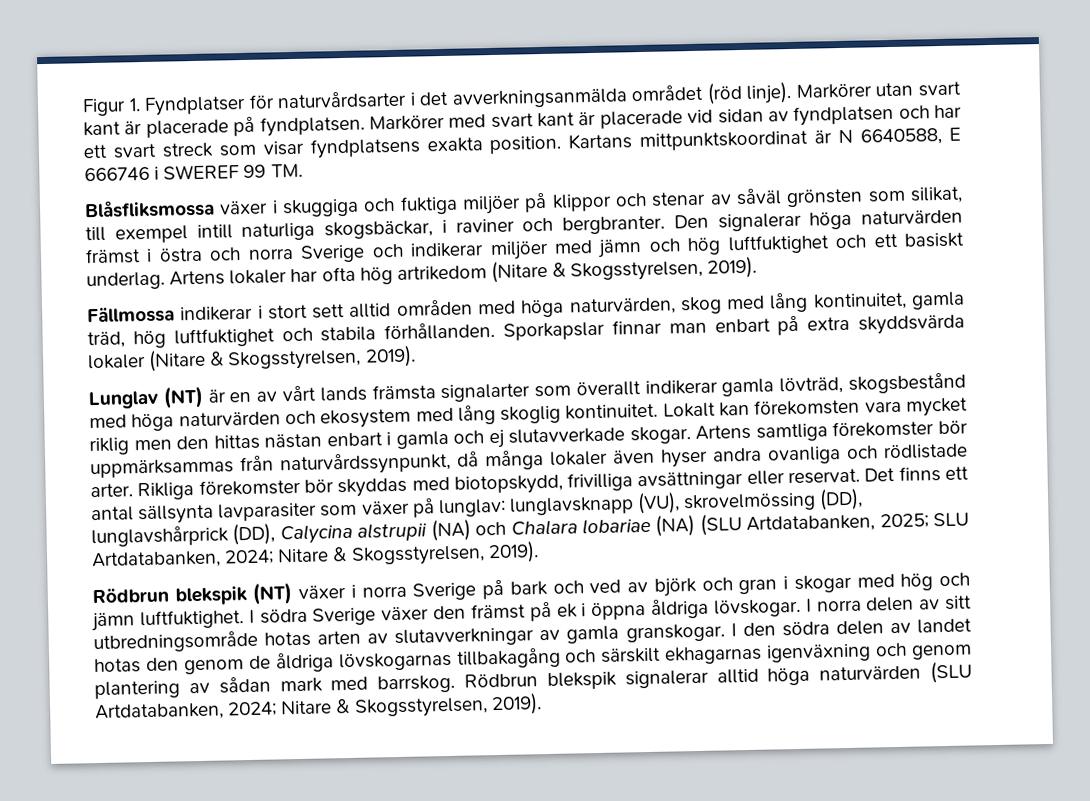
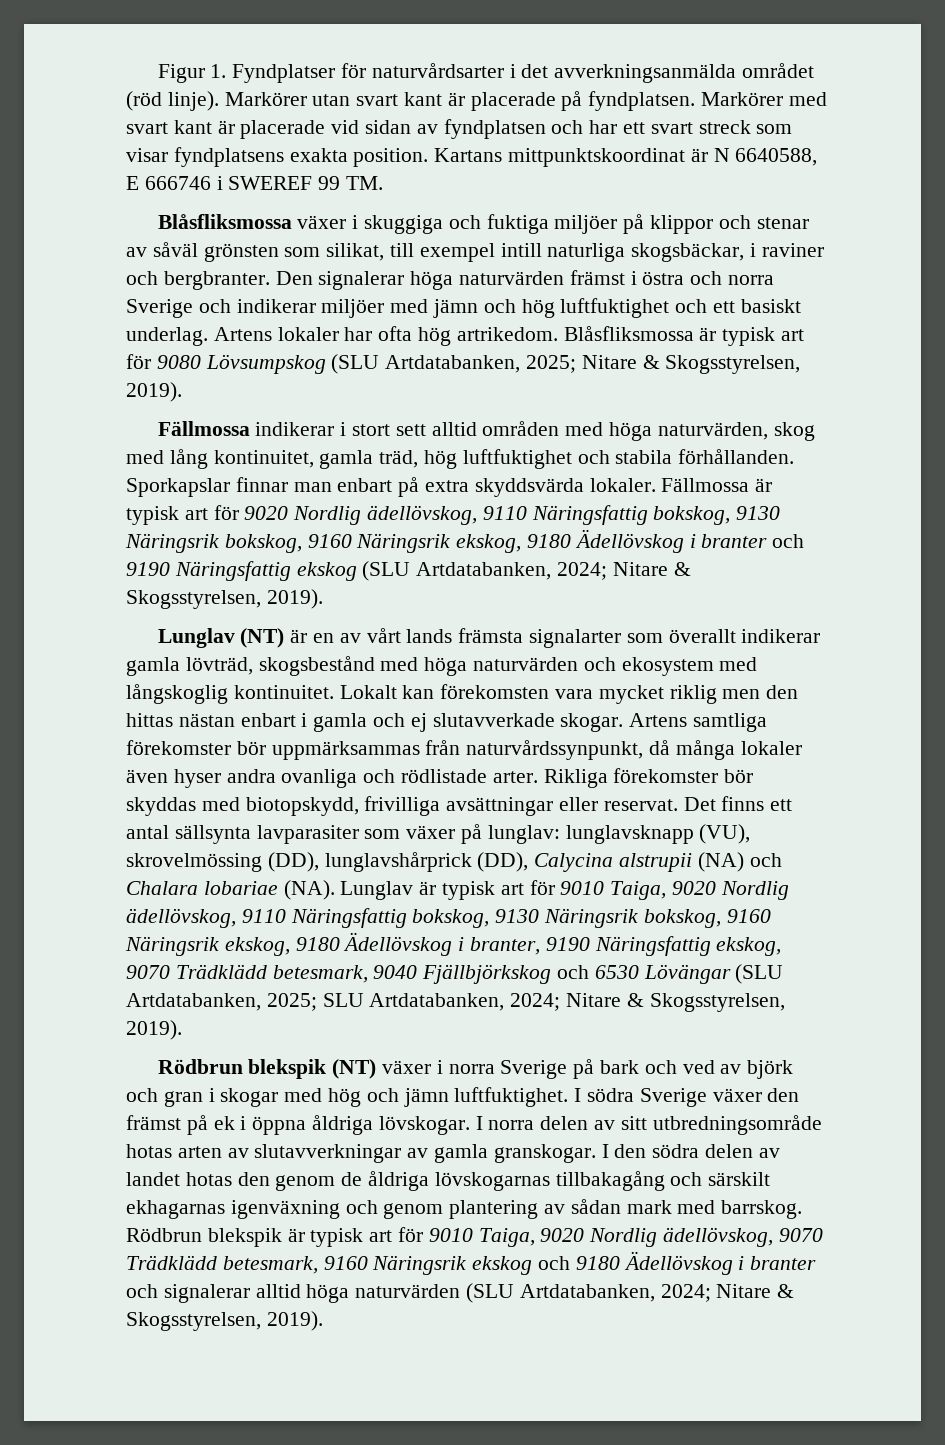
[396,260,548,284] artrikedom (Nitare -> [456,326,805,346] [126,354,637,374] artrikedom. Blåsfliksmossa är typisk art för 9080 Lövsumpskog (SLU Artdatabanken, 2025; Nitare
[87,349,207,372] lokaler (Nitare -> [589,478,773,492] [126,505,781,525] [125,529,805,553] [126,561,668,581] lokaler. Fällmossa är typisk art för 9020 Nordlig ädellövskog, 9110 Näringsfattig bokskog, 9130 Näringsrik bokskog, 9160 Näringsrik ekskog, 9180 Ädellövskog i branter och 9190 Näringsfattig ekskog (SLU Artdatabanken, 2024; Nitare
[457,405,562,425] lång skoglig -> [126,684,228,704] långskoglig
[655,515,696,537] (NA) -> [283,880,789,900] [126,908,771,928] [125,932,782,956] [126,964,731,984] (NA). Lunglav är typisk art för 9010 Taiga, 9020 Nordlig ädellövskog, 9110 Näringsfattig bokskog, 9130 Näringsrik bokskog, 9160 Näringsrik ekskog, 9180 Ädellövskog i branter, 9190 Näringsfattig ekskog, 9070 Trädklädd betesmark, 9040 Fjällbjörkskog och 6530 Lövängar
(617, 681) none -> [287,1227,823,1247] [126,1251,817,1275] [126,1284,158,1298] är typisk art för 9010 Taiga, 9020 Nordlig ädellövskog, 9070 Trädklädd betesmark, 9160 Näringsrik ekskog och 9180 Ädellövskog i branter och

